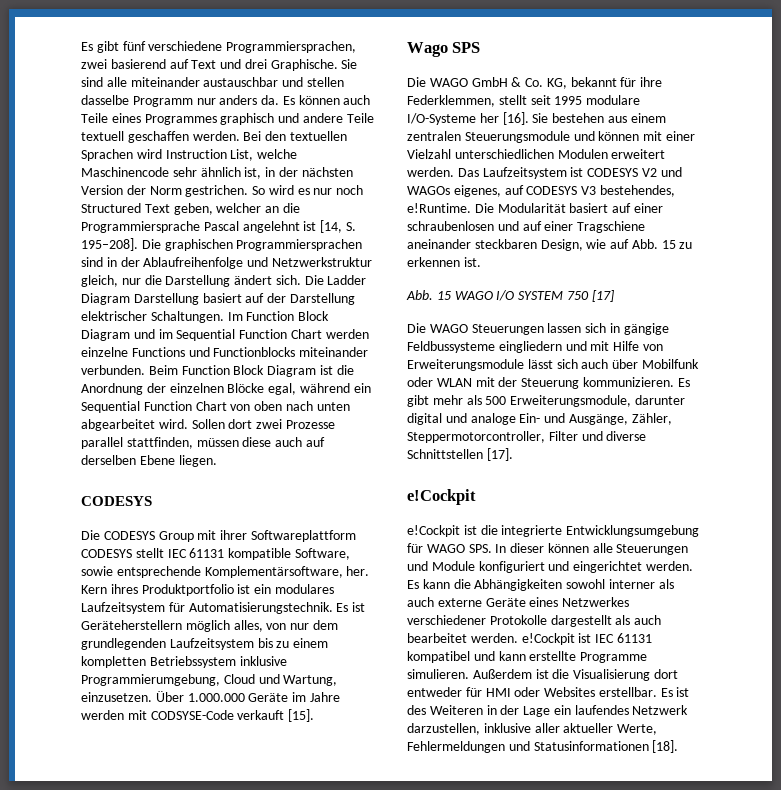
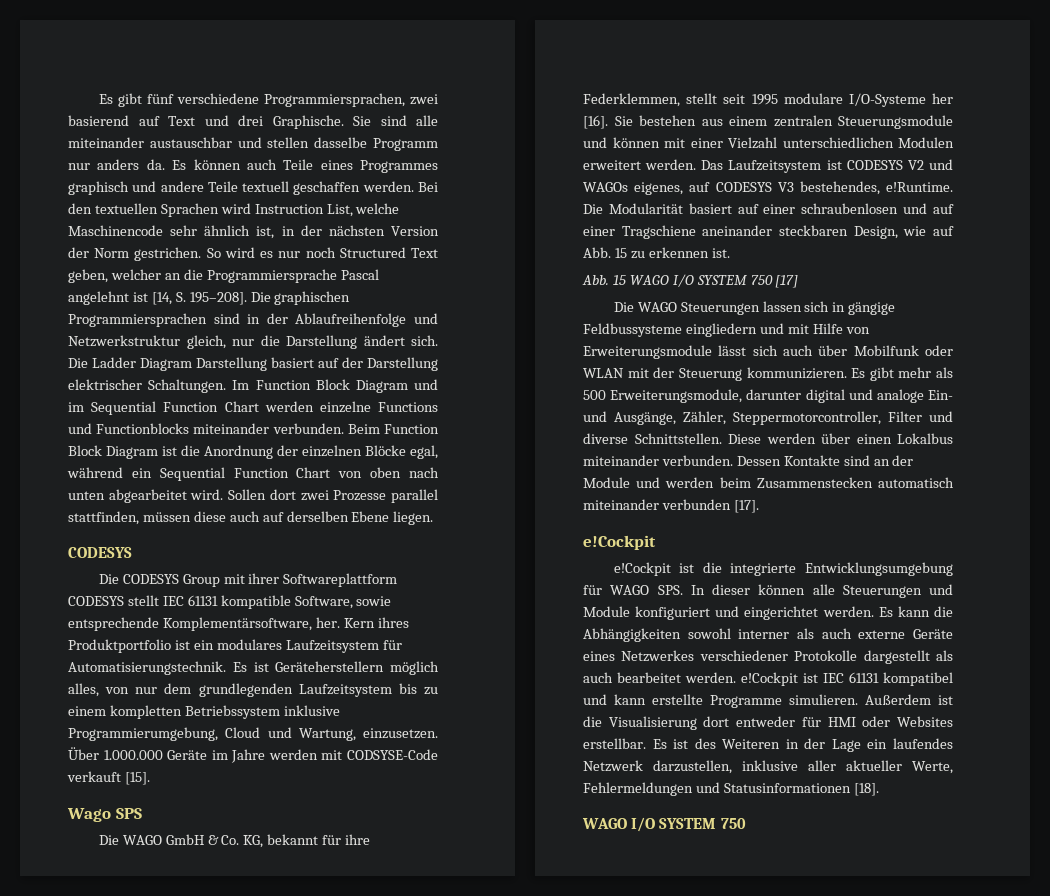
[407,449,483,459] Schnittstellen -> [634,433,953,444] [583,455,914,466] [583,477,954,488] [583,499,731,510] Schnittstellen. Diese werden über einen Lokalbus miteinander verbunden. Dessen Kontakte sind an der Module und werden beim Zusammenstecken automatisch miteinander verbunden
(679, 746) none -> [582,817,746,832] // WAGO I/O SYSTEM 750

